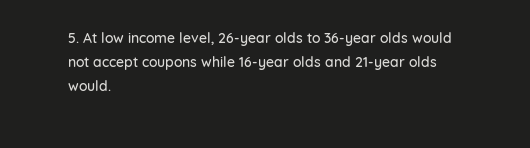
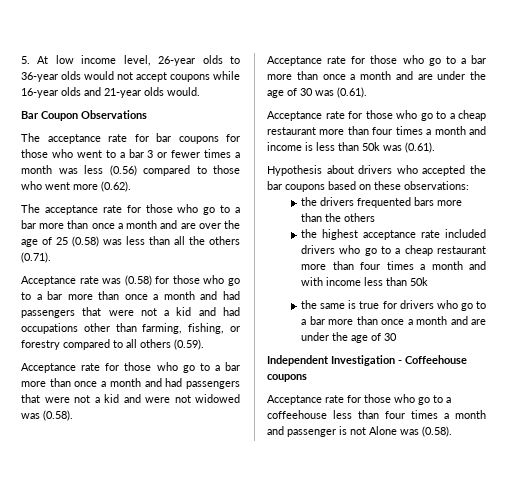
(111, 85) none -> [21,110,147,121] [21,133,240,144] [21,149,241,158] [21,165,240,176] [21,181,131,192] [21,204,240,215] [21,220,241,229] [21,236,240,247] [21,252,51,263] [21,275,241,286] [21,291,240,300] [21,307,240,318] [21,323,240,334] [21,339,204,350] [21,362,240,373] [21,378,240,389] [21,394,240,403] [21,410,73,421] [267,55,486,66] [267,71,486,80] [267,87,367,98] [267,110,486,121] [267,126,486,135] [267,142,435,153] [267,165,486,176] [267,181,469,192] [301,197,463,208] [301,213,376,222] [301,229,486,240] [301,245,486,256] [301,261,486,270] [301,277,429,286] [301,300,486,311] [301,316,486,325] [301,332,398,343] [267,355,467,366] [267,374,307,382] [267,394,451,405] [267,410,486,419] [267,426,452,437] // Bar Coupon Observations // The acceptance rate for bar coupons for those who went to a bar 3 or fewer times a month was less (0.56) compared to those who went more (0.62). // The acceptance rate for those who go to a bar more than once a month and are over the age of 25 (0.58) was less than all the others (0.71). // Acceptance rate was (0.58) for those who go to a bar more than once a month and had passengers that were not a kid and had occupations other than farming, fishing, or forestry compared to all others (0.59). // Acceptance rate for those who go to a bar more than once a month and had passengers that were not a kid and were not widowed was (0.58). // Acceptance rate for those who go to a bar more than once a month and are under the age of 30 was (0.61). // Acceptance rate for those who go to a cheap restaurant more than four times a month and income is less than 50k was (0.61). // Hypothesis about drivers who accepted the bar coupons based on these observations: // the drivers frequented bars more than the others // the highest acceptance rate included drivers who go to a cheap restaurant more than four times a month and with income less than 50k // the same is true for drivers who go to a bar more than once a month and are under the age of 30 // Independent Investigation - Coffeehouse coupons // Acceptance rate for those who go to a coffeehouse less than four times a month and passenger is not Alone was (0.58).

